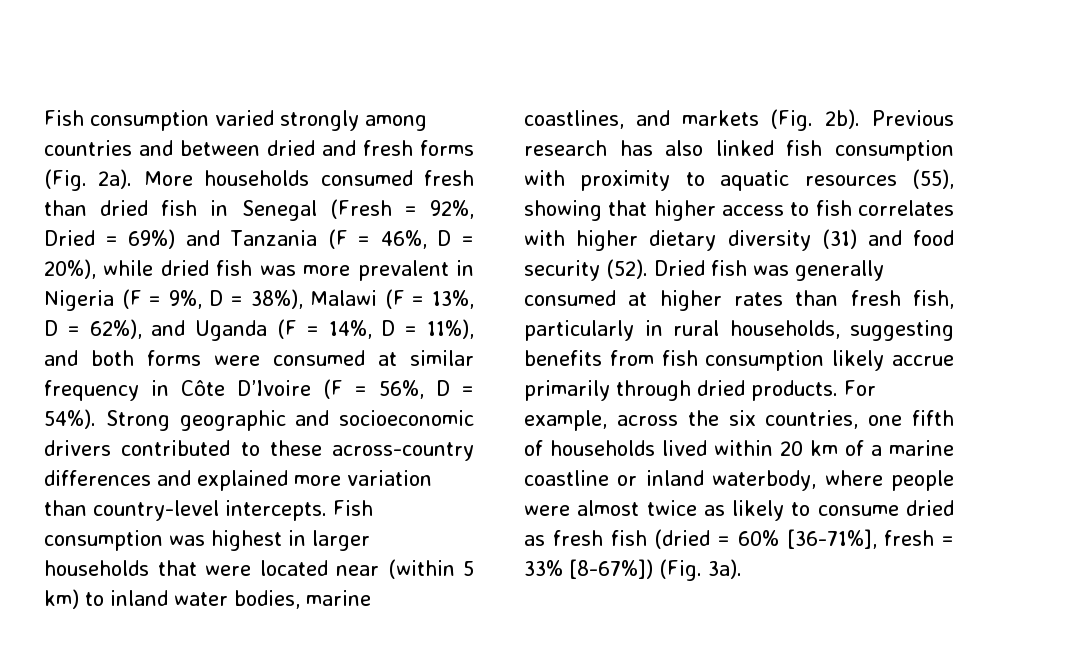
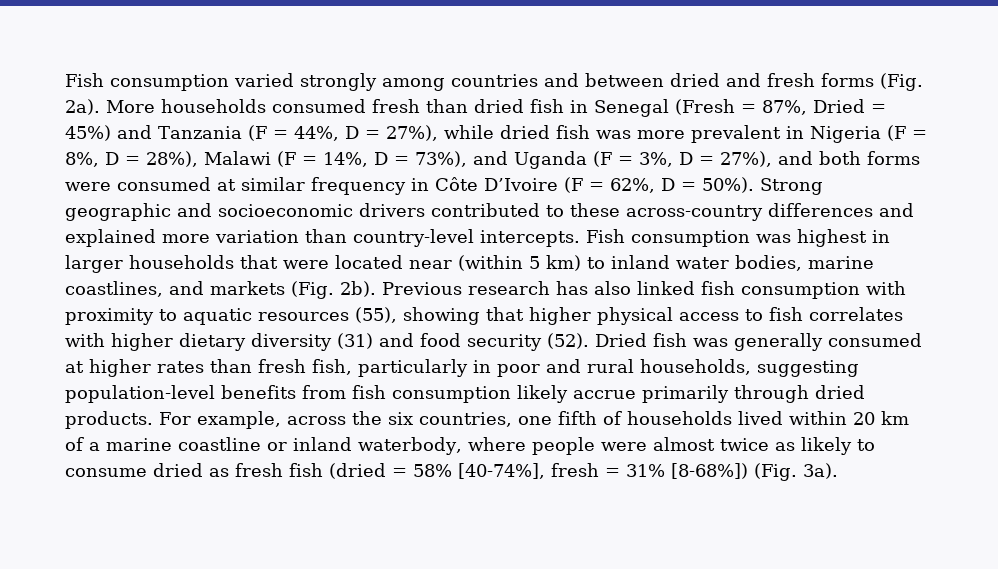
[430,200,475,219] 92%, -> [762,100,807,115] 87%,
[128,229,176,249] 69%) -> [65,125,111,141] 45%)
[380,230,475,249] [44,259,96,279] 46%, D = 20%), -> [293,125,438,141] 44%, D = 27%),
[168,289,303,309] 9%, D = 38%), -> [65,151,198,167] 8%, D = 28%),
[432,290,475,309] [44,319,475,341] 13%, D = 62%), and Uganda (F = 14%, D = 11%), -> [323,151,772,169] 14%, D = 73%), and Uganda (F = 3%, D = 27%),
[379,380,474,399] [44,409,96,429] 56%, D = 54%). -> [610,177,754,193] 62%, D = 50%).
(716, 210) none -> [597,307,673,325] physical
(663, 328) none -> [497,359,581,377] poor and
(954, 330) none -> [65,385,215,403] population-level
[737,529,954,549] [524,559,653,579] 60% [36-71%], fresh = 33% [8-67%]) -> [413,463,748,479] 58% [40-74%], fresh = 31% [8-68%])

